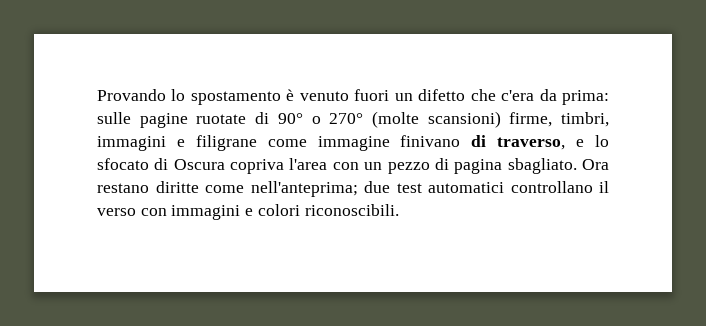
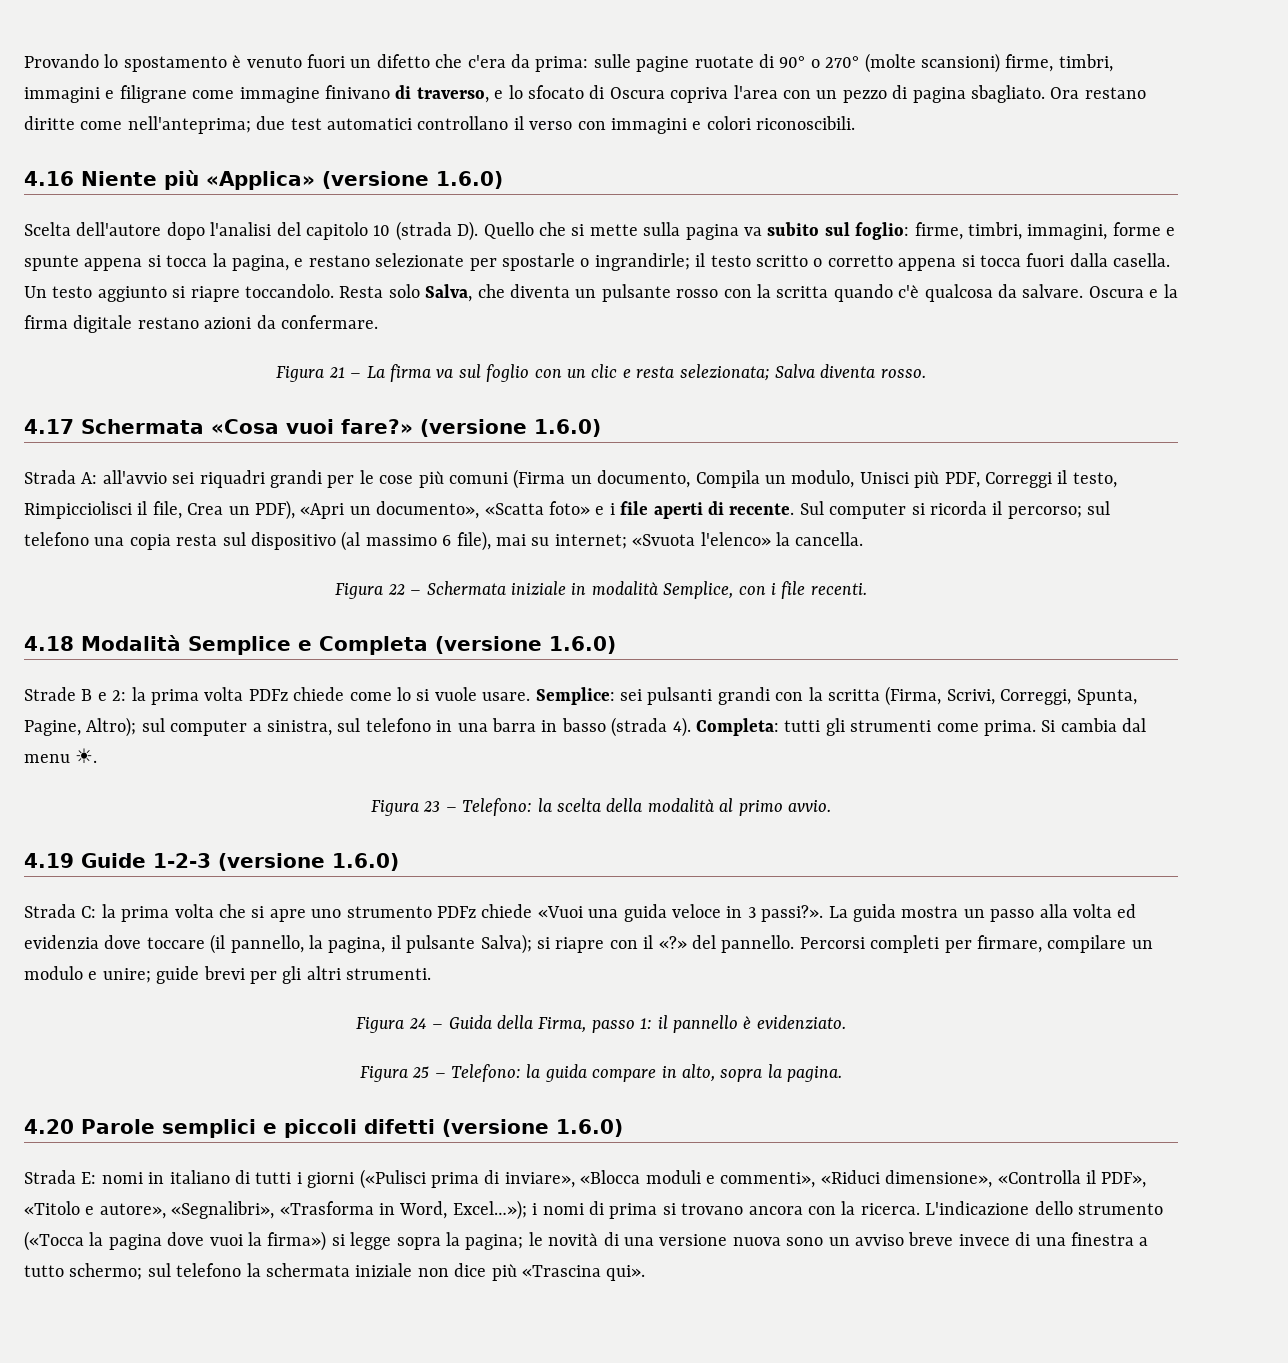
(399, 210) none -> [24,170,503,190] [24,221,1176,241] [24,253,1171,271] [24,284,1178,302] [24,315,378,333] [276,364,926,382] [24,419,601,437] [24,469,1117,489] [24,500,1111,520] [24,531,864,551] [335,581,867,599] [24,635,616,655] [24,686,1137,706] [24,717,1147,737] [24,748,98,763] [371,798,831,816] [24,853,399,871] [24,904,1137,922] [24,934,1153,954] [24,966,432,984] [356,1015,846,1033] [359,1064,843,1082] [24,1119,623,1138] [24,1169,1147,1189] [24,1200,1163,1220] [24,1231,1149,1251] [24,1263,646,1281] // 4.16 Niente più «Applica» (versione 1.6.0) // Scelta dell'autore dopo l'analisi del capitolo 10 (strada D). Quello che si mette sulla pagina va subito sul foglio: firme, timbri, immagini, forme e spunte appena si tocca la pagina, e restano selezionate per spostarle o ingrandirle; il testo scritto o corretto appena si tocca fuori dalla casella. Un testo aggiunto si riapre toccandolo. Resta solo Salva, che diventa un pulsante rosso con la scritta quando c'è qualcosa da salvare. Oscura e la firma digitale restano azioni da confermare. // Figura 21 – La firma va sul foglio con un clic e resta selezionata; Salva diventa rosso. // 4.17 Schermata «Cosa vuoi fare?» (versione 1.6.0) // Strada A: all'avvio sei riquadri grandi per le cose più comuni (Firma un documento, Compila un modulo, Unisci più PDF, Correggi il testo, Rimpicciolisci il file, Crea un PDF), «Apri un documento», «Scatta foto» e i file aperti di recente. Sul computer si ricorda il percorso; sul telefono una copia resta sul dispositivo (al massimo 6 file), mai su internet; «Svuota l'elenco» la cancella. // Figura 22 – Schermata iniziale in modalità Semplice, con i file recenti. // 4.18 Modalità Semplice e Completa (versione 1.6.0) // Strade B e 2: la prima volta PDFz chiede come lo si vuole usare. Semplice: sei pulsanti grandi con la scritta (Firma, Scrivi, Correggi, Spunta, Pagine, Altro); sul computer a sinistra, sul telefono in una barra in basso (strada 4). Completa: tutti gli strumenti come prima. Si cambia dal menu ☀. // Figura 23 – Telefono: la scelta della modalità al primo avvio. // 4.19 Guide 1-2-3 (versione 1.6.0) // Strada C: la prima volta che si apre uno strumento PDFz chiede «Vuoi una guida veloce in 3 passi?». La guida mostra un passo alla volta ed evidenzia dove toccare (il pannello, la pagina, il pulsante Salva); si riapre con il «?» del pannello. Percorsi completi per firmare, compilare un modulo e unire; guide brevi per gli altri strumenti. // Figura 24 – Guida della Firma, passo 1: il pannello è evidenziato. // Figura 25 – Telefono: la guida compare in alto, sopra la pagina. // 4.20 Parole semplici e piccoli difetti (versione 1.6.0) // Strada E: nomi in italiano di tutti i giorni («Pulisci prima di inviare», «Blocca moduli e commenti», «Riduci dimensione», «Controlla il PDF», «Titolo e autore», «Segnalibri», «Trasforma in Word, Excel…»); i nomi di prima si trovano ancora con la ricerca. L'indicazione dello strumento («Tocca la pagina dove vuoi la firma») si legge sopra la pagina; le novità di una versione nuova sono un avviso breve invece di una finestra a tutto schermo; sul telefono la schermata iniziale non dice più «Trascina qui».

